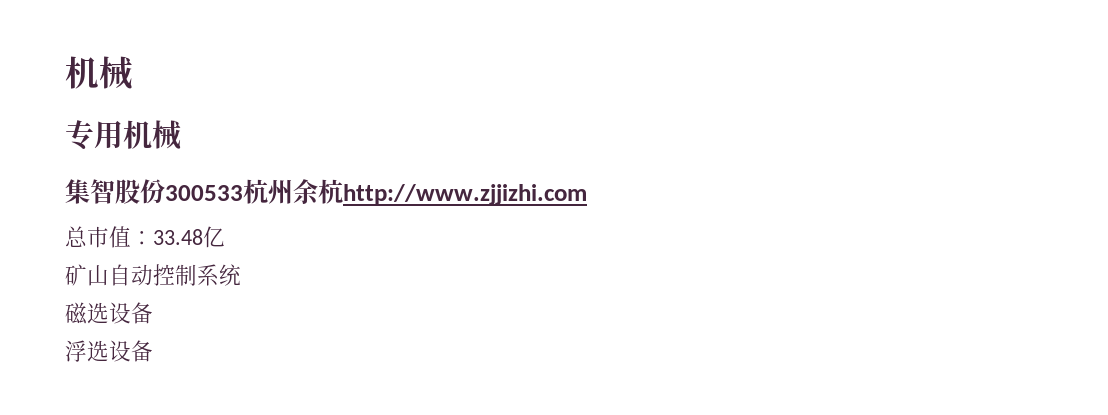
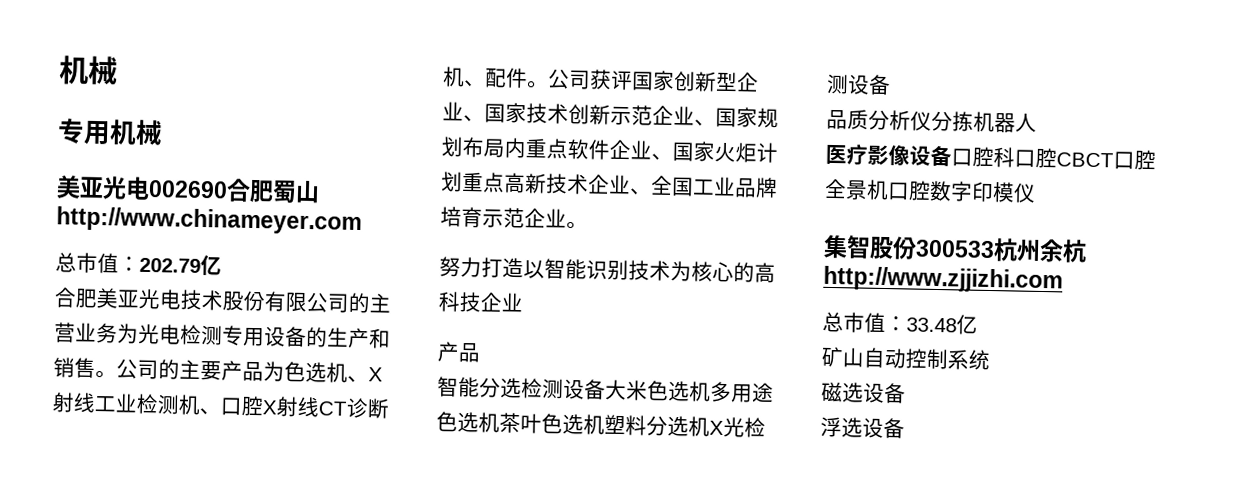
(181, 135) none -> [56,175,320,204] [56,206,362,236] [55,252,222,276] [54,287,392,314] [54,322,391,349] [53,357,383,383] [52,392,390,419] [443,66,759,92] [442,101,779,128] [441,136,778,163] [441,171,778,198] [440,206,588,230] [439,256,776,283] [438,291,524,313] [437,341,481,363] [437,376,774,403] [436,411,766,438] [826,73,891,96] [826,109,1037,133] [825,144,1156,171] [824,178,1036,203] // 美亚光电002690合肥蜀山http://www.chinameyer.com // 总市值：202.79亿 // 合肥美亚光电技术股份有限公司的主营业务为光电检测专用设备的生产和销售。公司的主要产品为色选机、X射线工业检测机、口腔X射线CT诊断机、配件。公司获评国家创新型企业、国家技术创新示范企业、国家规划布局内重点软件企业、国家火炬计划重点高新技术企业、全国工业品牌培育示范企业。 // 努力打造以智能识别技术为核心的高科技企业 // 产品 // 智能分选检测设备大米色选机多用途色选机茶叶色选机塑料分选机X光检测设备 // 品质分析仪分拣机器人 // 医疗影像设备口腔科口腔CBCT口腔全景机口腔数字印模仪

